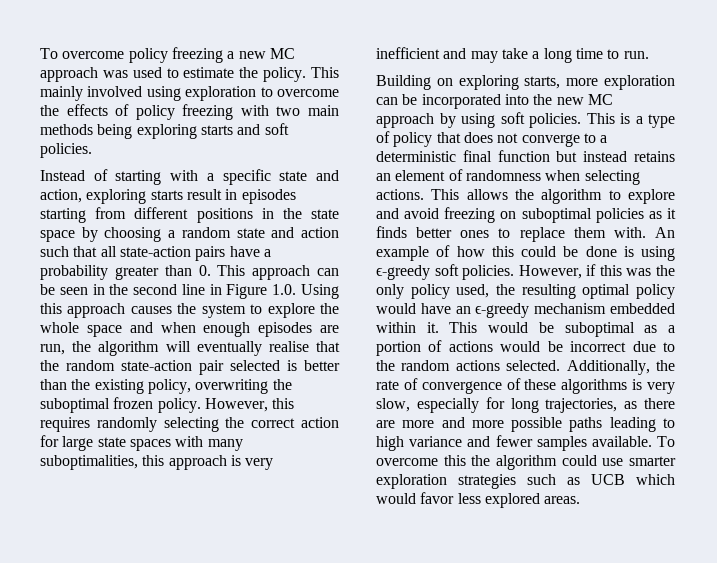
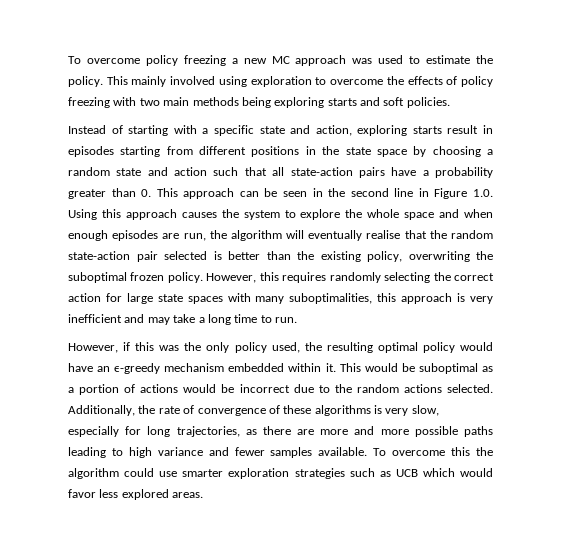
[376,75,675,90] [376,94,613,109] [376,112,675,128] [376,131,608,147] [376,150,675,162] [376,169,640,185] [376,189,675,204] [376,207,676,223] [376,226,675,242] [376,245,675,261] [376,264,515,280] Building on exploring starts, more exploration can be incorporated into the new MC approach by using soft policies. This is a type of policy that does not converge to a deterministic final function but instead retains an element of randomness when selecting actions. This allows the algorithm to explore and avoid freezing on suboptimal policies as it finds better ones to replace them with. An example of how this could be done is using ϵ-greedy soft policies. -> (297, 320) none

